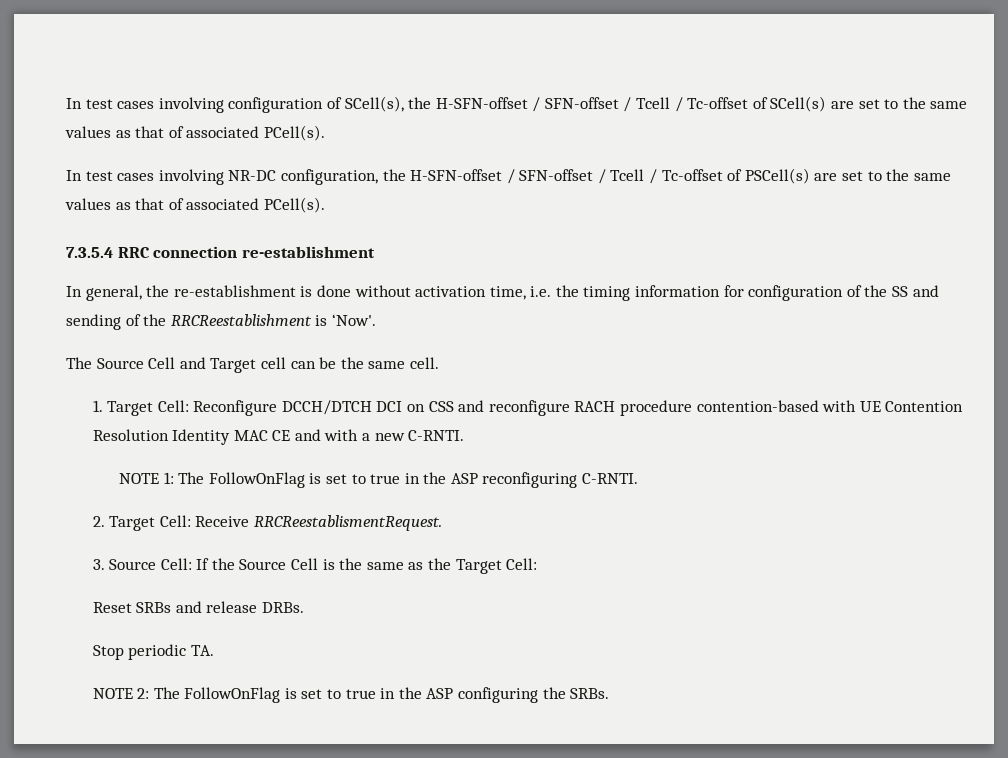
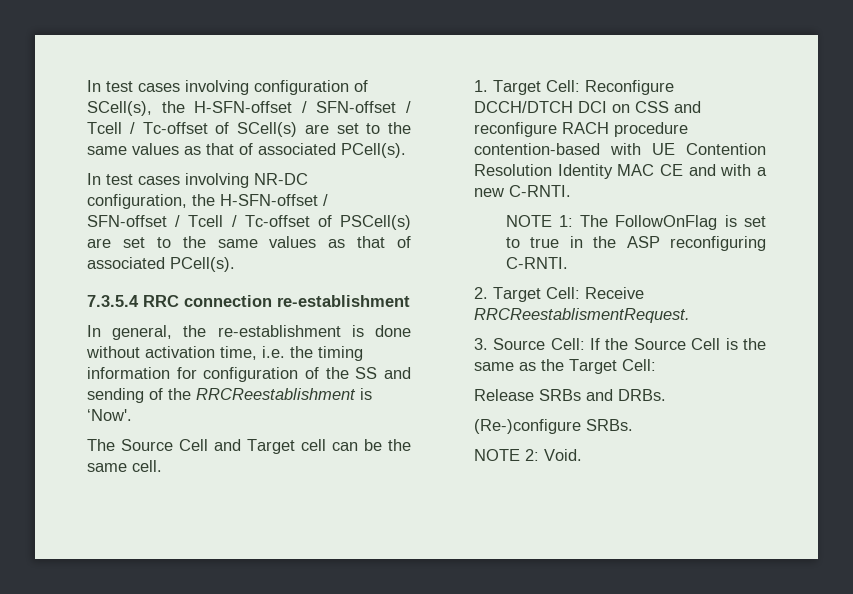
[92,602,132,613] Reset -> [473,389,534,401] Release
[206,601,258,613] release -> (613, 395) none
[92,644,214,660] Stop periodic TA. -> [473,419,633,434] (Re-)configure SRBs.
[153,687,610,703] The FollowOnFlag is set to true in the ASP configuring the SRBs. -> [543,449,582,461] Void.

